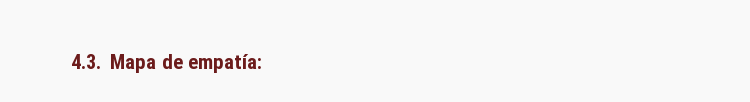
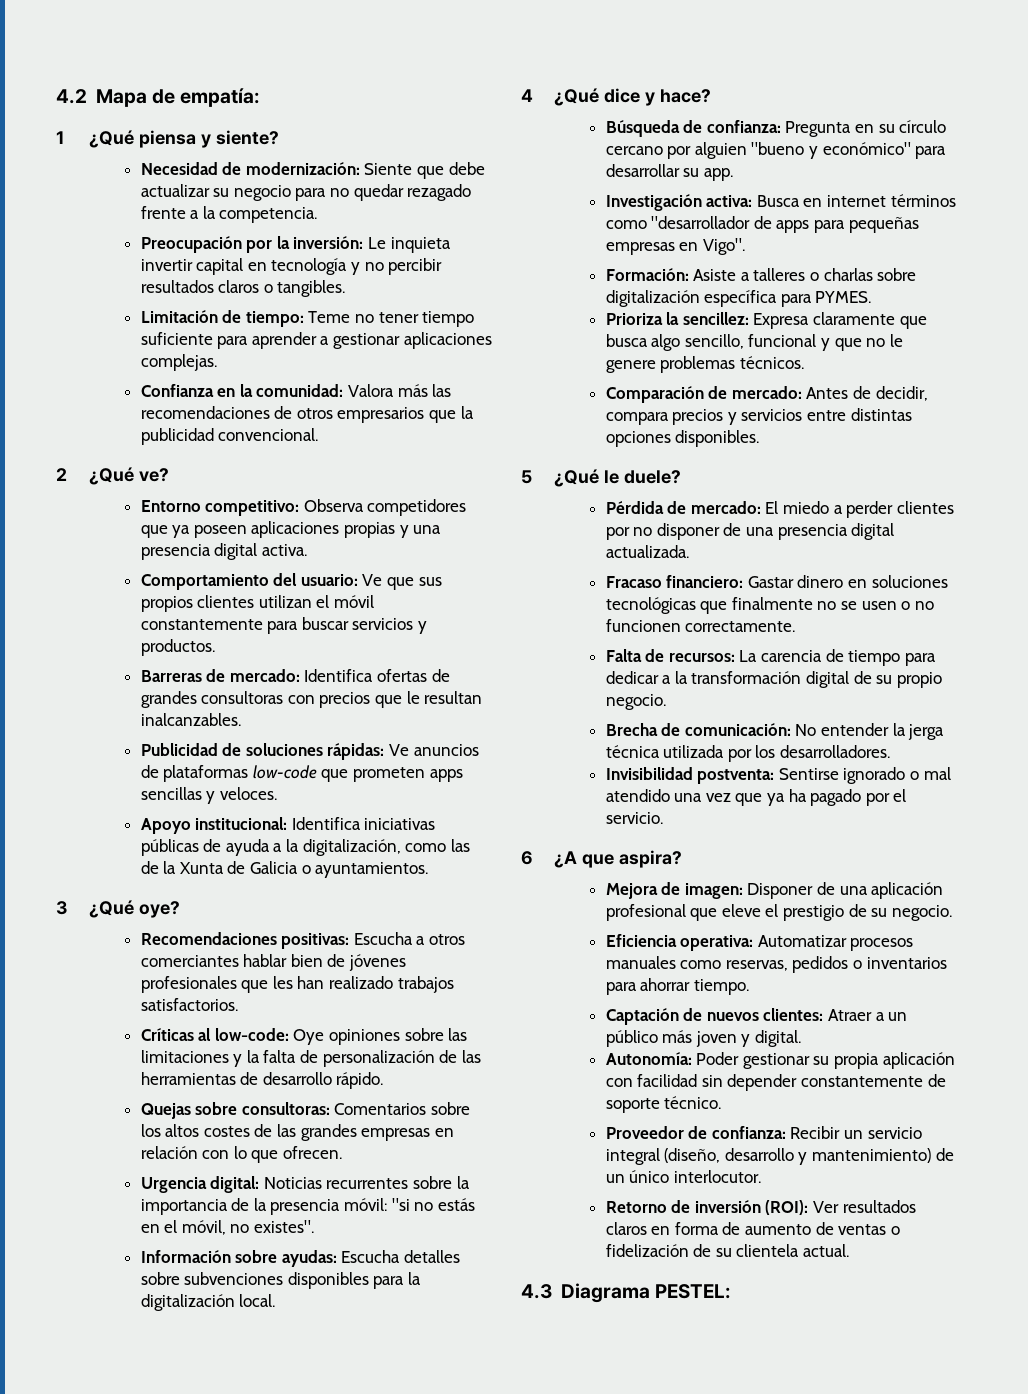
[71,54,101,69] 4.3. -> [56,89,87,104] 4.2
(263, 63) none -> [56,130,279,148] [140,162,485,179] [140,184,472,201] [140,206,318,223] [140,236,451,253] [140,258,443,275] [140,280,346,297] [140,310,475,327] [140,332,492,349] [140,354,217,371] [140,384,452,397] [140,406,474,423] [140,428,319,445] [56,467,169,485] [140,499,467,516] [140,521,442,538] [140,543,307,560] [140,573,442,590] [140,595,375,612] [140,617,428,634] [140,639,215,656] [140,669,450,682] [140,691,483,708] [140,713,241,726] [140,743,479,760] [140,765,463,782] [140,787,277,804] [140,817,436,834] [140,839,470,856] [140,861,429,878] [56,900,180,918] [140,932,466,949] [140,954,407,971] [140,976,454,993] [140,998,238,1011] [140,1028,468,1045] [140,1050,481,1067] [140,1072,384,1089] [140,1102,471,1119] [140,1124,454,1141] [140,1146,343,1163] [140,1176,470,1193] [140,1198,475,1215] [140,1220,315,1235] [140,1250,461,1267] [140,1272,422,1289] [140,1294,276,1311] [521,88,711,106] [605,120,947,137] [605,142,947,159] [605,164,733,181] [605,194,956,211] [605,216,919,233] [605,238,745,255] [605,268,917,281] [605,290,872,307] [605,312,927,329] [605,334,903,351] [605,356,804,373] [605,386,928,403] [605,408,912,425] [605,430,760,447] [521,469,681,487] [605,501,954,518] [605,523,895,540] [605,545,689,558] [605,575,948,588] [605,597,934,614] [605,619,796,632] [605,649,936,666] [605,671,942,688] [605,694,666,710] [605,723,945,740] [605,745,891,762] [605,767,951,784] [605,789,907,806] [605,812,663,824] [521,850,682,868] [605,882,944,899] [605,904,952,921] [605,934,914,951] [605,956,947,973] [605,978,749,995] [605,1008,908,1025] [605,1030,802,1047] [605,1052,955,1069] [605,1074,946,1091] [605,1096,722,1113] [605,1126,922,1139] [605,1148,954,1165] [605,1170,761,1183] [605,1200,916,1215] [605,1222,900,1235] [605,1244,850,1257] [521,1283,731,1303] // 1 ¿Qué piensa y siente? // Necesidad de modernización: Siente que debe actualizar su negocio para no quedar rezagado frente a la competencia. // Preocupación por la inversión: Le inquieta invertir capital en tecnología y no percibir resultados claros o tangibles. // Limitación de tiempo: Teme no tener tiempo suficiente para aprender a gestionar aplicaciones complejas. // Confianza en la comunidad: Valora más las recomendaciones de otros empresarios que la publicidad convencional. // 2 ¿Qué ve? // Entorno competitivo: Observa competidores que ya poseen aplicaciones propias y una presencia digital activa. // Comportamiento del usuario: Ve que sus propios clientes utilizan el móvil constantemente para buscar servicios y productos. // Barreras de mercado: Identifica ofertas de grandes consultoras con precios que le resultan inalcanzables. // Publicidad de soluciones rápidas: Ve anuncios de plataformas low-code que prometen apps sencillas y veloces. // Apoyo institucional: Identifica iniciativas públicas de ayuda a la digitalización, como las de la Xunta de Galicia o ayuntamientos. // 3 ¿Qué oye? // Recomendaciones positivas: Escucha a otros comerciantes hablar bien de jóvenes profesionales que les han realizado trabajos satisfactorios. // Críticas al low-code: Oye opiniones sobre las limitaciones y la falta de personalización de las herramientas de desarrollo rápido. // Quejas sobre consultoras: Comentarios sobre los altos costes de las grandes empresas en relación con lo que ofrecen. // Urgencia digital: Noticias recurrentes sobre la importancia de la presencia móvil: "si no estás en el móvil, no existes". // Información sobre ayudas: Escucha detalles sobre subvenciones disponibles para la digitalización local. // 4 ¿Qué dice y hace? // Búsqueda de confianza: Pregunta en su círculo cercano por alguien "bueno y económico" para desarrollar su app. // Investigación activa: Busca en internet términos como "desarrollador de apps para pequeñas empresas en Vigo". // Formación: Asiste a talleres o charlas sobre digitalización específica para PYMES. // Prioriza la sencillez: Expresa claramente que busca algo sencillo, funcional y que no le genere problemas técnicos. // Comparación de mercado: Antes de decidir, compara precios y servicios entre distintas opciones disponibles. // 5 ¿Qué le duele? // Pérdida de mercado: El miedo a perder clientes por no disponer de una presencia digital actualizada. // Fracaso financiero: Gastar dinero en soluciones tecnológicas que finalmente no se usen o no funcionen correctamente. // Falta de recursos: La carencia de tiempo para dedicar a la transformación digital de su propio negocio. // Brecha de comunicación: No entender la jerga técnica utilizada por los desarrolladores. // Invisibilidad postventa: Sentirse ignorado o mal atendido una vez que ya ha pagado por el servicio. // 6 ¿A que aspira? // Mejora de imagen: Disponer de una aplicación profesional que eleve el prestigio de su negocio. // Eficiencia operativa: Automatizar procesos manuales como reservas, pedidos o inventarios para ahorrar tiempo. // Captación de nuevos clientes: Atraer a un público más joven y digital. // Autonomía: Poder gestionar su propia aplicación con facilidad sin depender constantemente de soporte técnico. // Proveedor de confianza: Recibir un servicio integral (diseño, desarrollo y mantenimiento) de un único interlocutor. // Retorno de inversión (ROI): Ver resultados claros en forma de aumento de ventas o fidelización de su clientela actual. // 4.3 Diagrama PESTEL:

